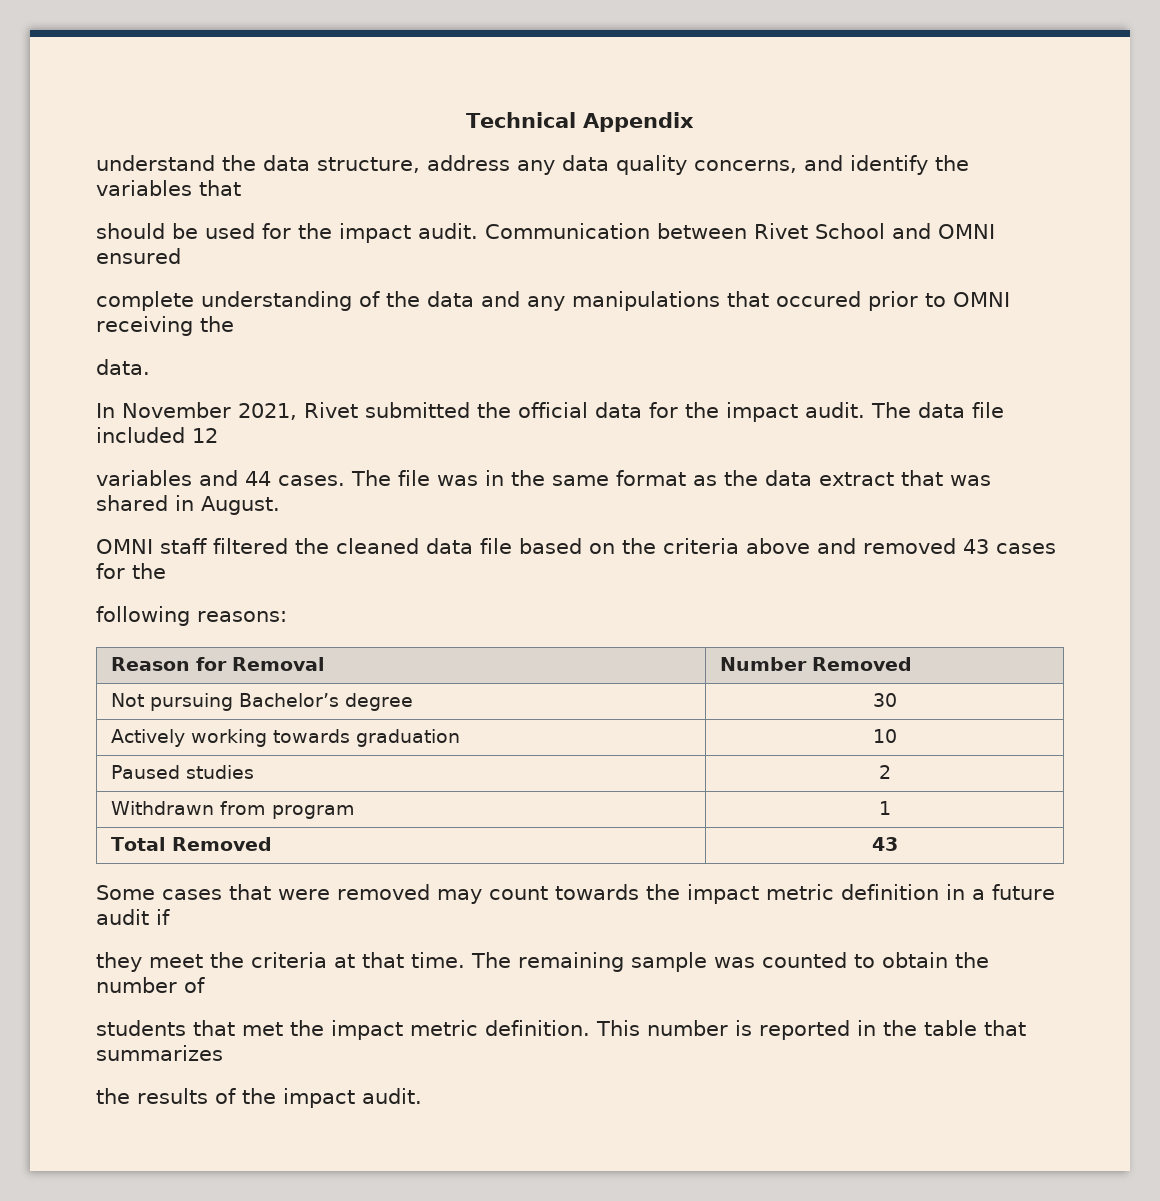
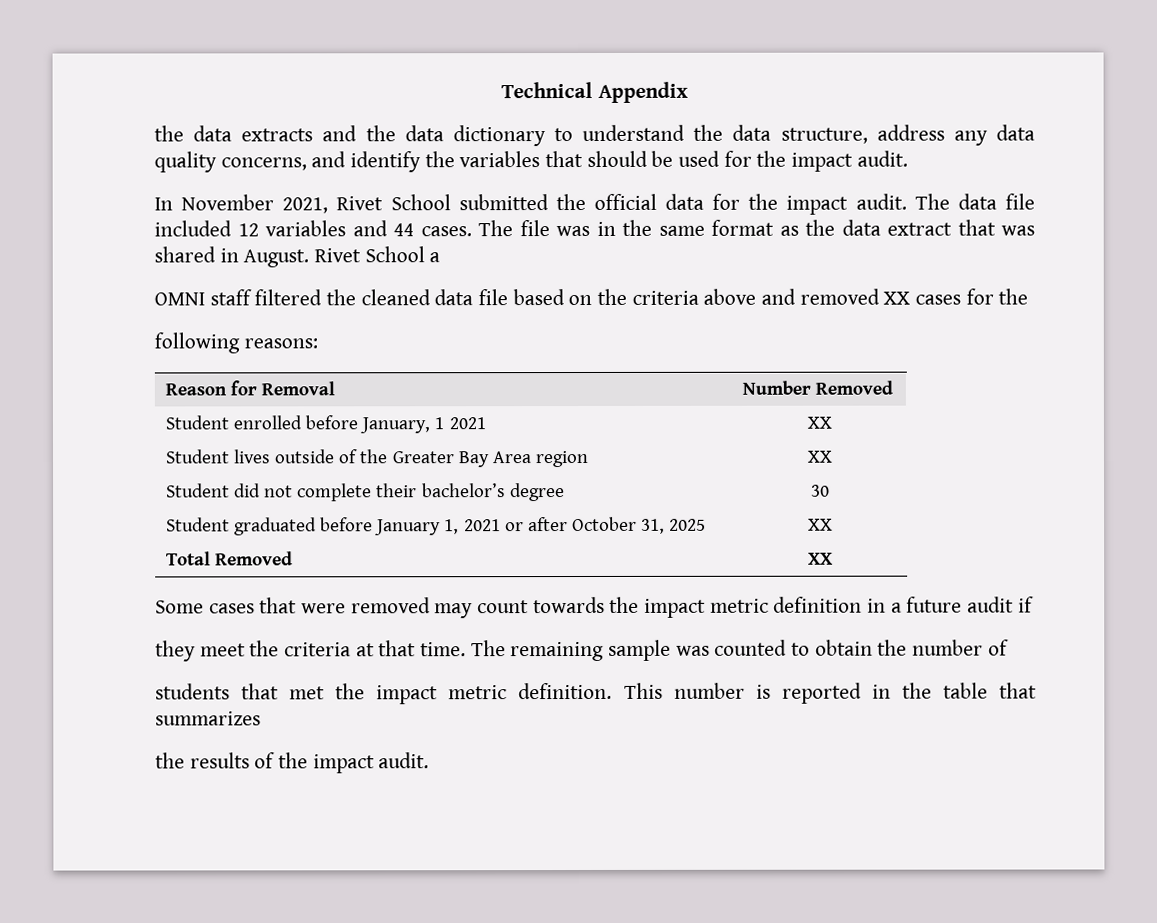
(694, 122) none -> [154,125,573,147] the data extracts and the data dictionary to
(241, 188) // -> (584, 159) none
[485,223,995,239] [96,248,181,264] [96,291,1010,311] [96,316,234,336] [96,359,150,375] Communication between Rivet School and OMNI ensured // complete understanding of the data and any manipulations that occured prior to OMNI receiving the // data. -> (908, 158) none
(358, 410) none -> [390,194,451,211] School
(218, 435) // -> (259, 230) none
(280, 505) none -> [314,246,441,263] Rivet School a
[963,539,989,554] 43 -> [883,291,911,305] XX
[110,693,413,711] [872,693,897,707] [110,729,460,747] [872,729,897,743] [110,765,254,779] [878,765,891,779] [110,801,355,819] [878,801,891,815] Not pursuing Bachelor’s degree | 30 // Actively working towards graduation | 10 // Paused studies | 2 // Withdrawn from program | 1 -> [164,415,486,434] [806,416,832,429] [164,449,589,468] [806,450,833,463] [165,483,565,502] [810,484,830,497] [165,516,707,536] [807,518,833,531] Student enrolled before January, 1 2021 | XX // Student lives outside of the Greater Bay Area region | XX // Student did not complete their bachelor’s degree | 30 // Student graduated before January 1, 2021 or after October 31, 2025 | XX
[871,837,898,851] 43 -> [807,552,833,565] XX

